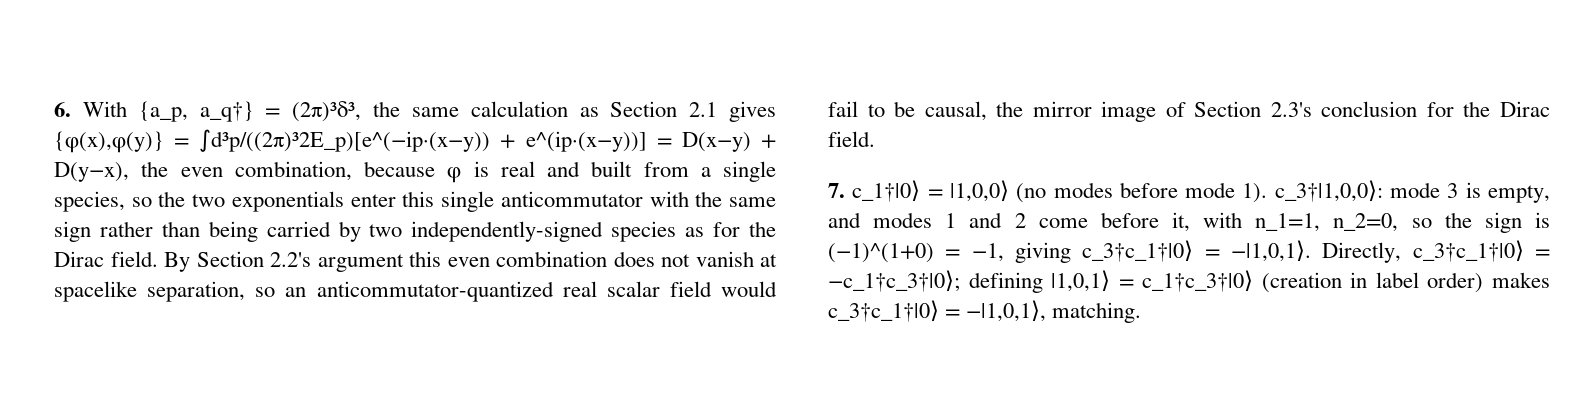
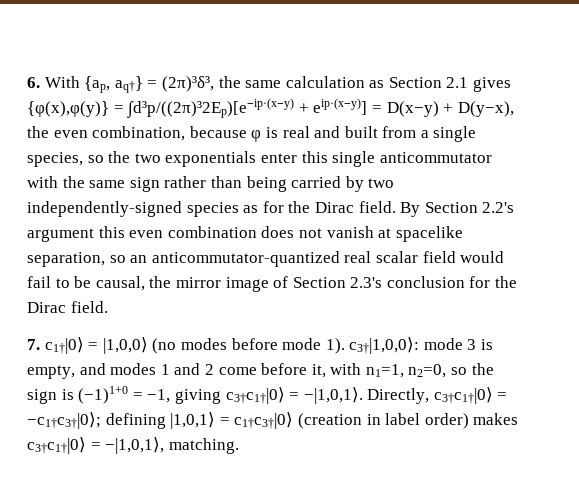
[138,101,254,122] {a_p, a_q†} -> [84,76,143,93] {ap, aq†}
[199,129,647,152] ∫d³p/((2π)³2E_p)[e^(−ip·(x−y)) + e^(ip·(x−y))] -> [127,98,368,118] ∫d³p/((2π)³2Ep)[e−ip·(x−y) + eip·(x−y)]
[852,180,921,202] c_1†|0⟩ -> [44,337,84,354] c1†|0⟩
[1274,180,1383,202] c_3†|1,0,0⟩: -> [349,337,420,354] c3†|1,0,0⟩:
[1255,213,1399,232] n_1=1, n_2=0, -> [365,364,447,378] n1=1, n2=0,
[828,243,934,263] (−1)^(1+0) -> [78,386,129,404] (−1)1+0
[1082,240,1194,262] c_3†c_1†|0⟩ -> [225,387,285,404] c3†c1†|0⟩
[1412,240,1550,262] [828,270,960,292] c_3†c_1†|0⟩ = −c_1†c_3†|0⟩; -> [433,387,508,404] [27,412,101,429] c3†c1†|0⟩ = −c1†c3†|0⟩;
[1142,270,1254,292] c_1†c_3†|0⟩ -> [234,412,294,429] c1†c3†|0⟩
[828,300,939,322] c_3†c_1†|0⟩ -> [27,437,86,454] c3†c1†|0⟩

